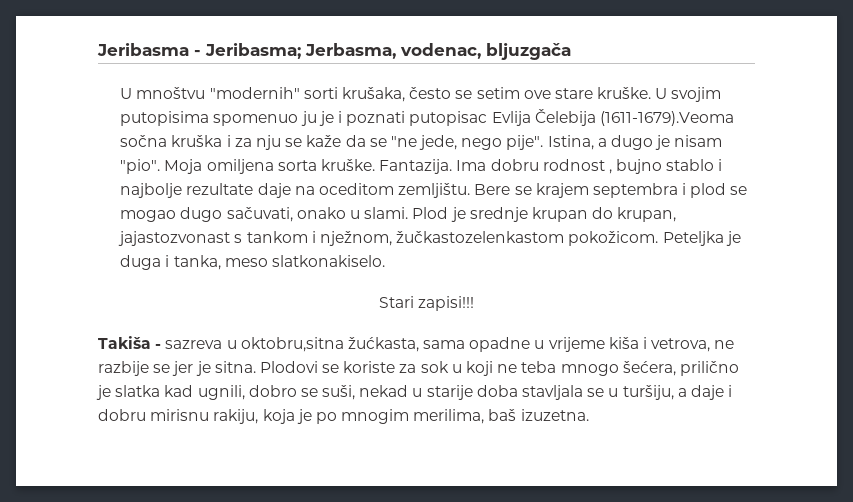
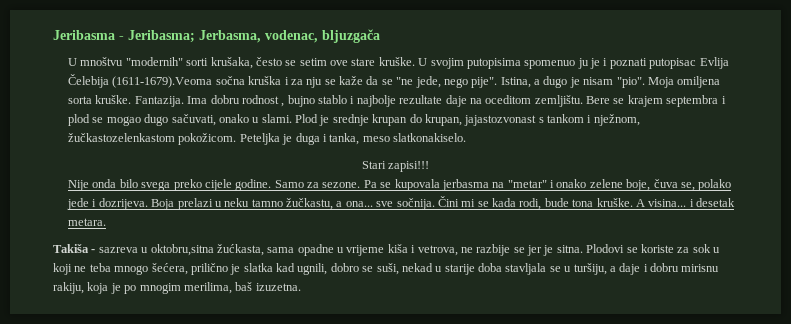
(475, 303) none -> [68,179,732,191] [67,196,736,210] [68,218,107,226] // Nije onda bilo svega preko cijele godine. Samo za sezone. Pa se kupovala jerbasma na "metar" i onako zelene boje, čuva se, polako jede i dozrijeva. Boja prelazi u neku tamno žučkastu, a ona... sve sočnija. Čini mi se kada rodi, bude tona kruške. A visina... i desetak metara.

